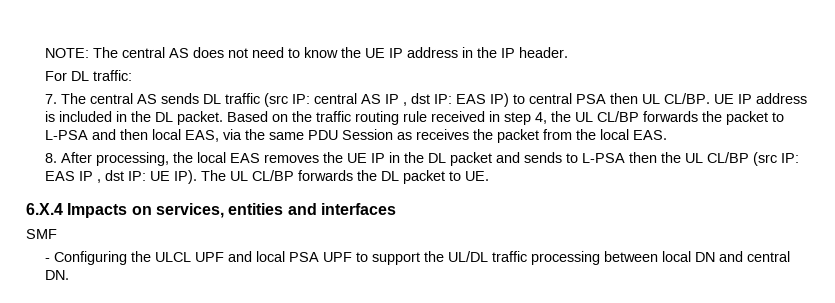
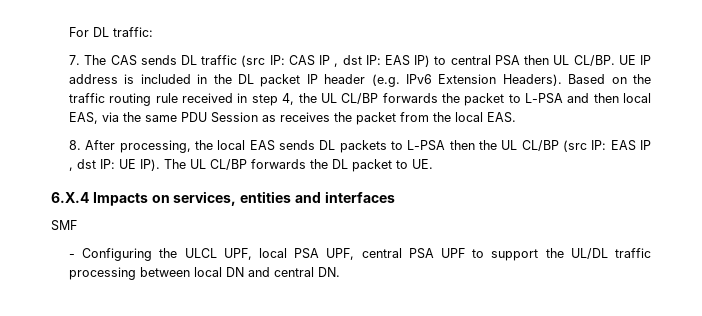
[45,47,569,58] NOTE: The central AS does not need to know the UE IP address in the IP header. // -> (69, 32) none
[90,93,158,104] central AS -> [110,55,137,66] CAS
[314,93,382,104] central AS -> [288,55,315,66] CAS
[177,111,224,125] packet. -> [260,74,562,87] packet IP header (e.g. IPv6 Extension Headers).
[264,152,563,166] removes the UE IP in the DL packet and sends -> [279,140,387,153] sends DL packets
[195,251,286,262] UPF and local -> [223,248,402,260] UPF, local PSA UPF, central

